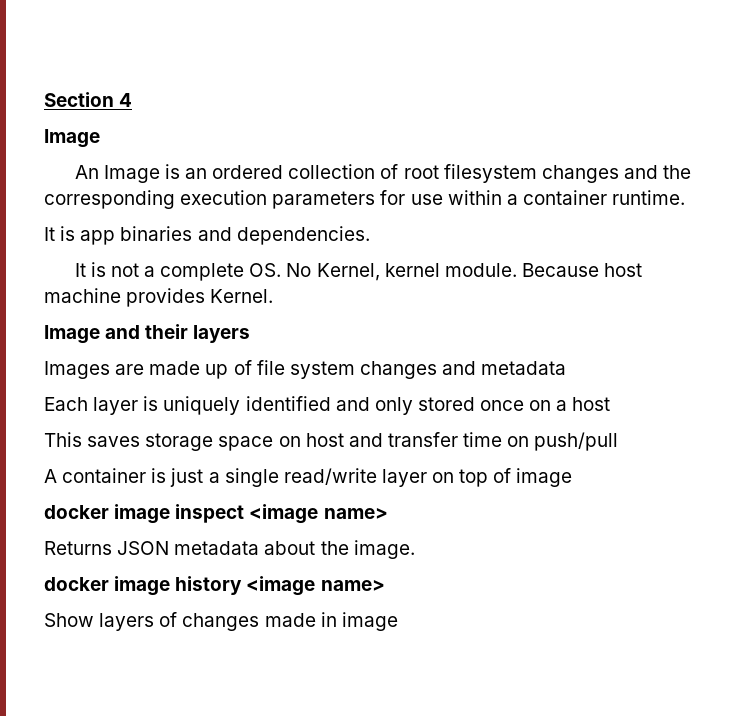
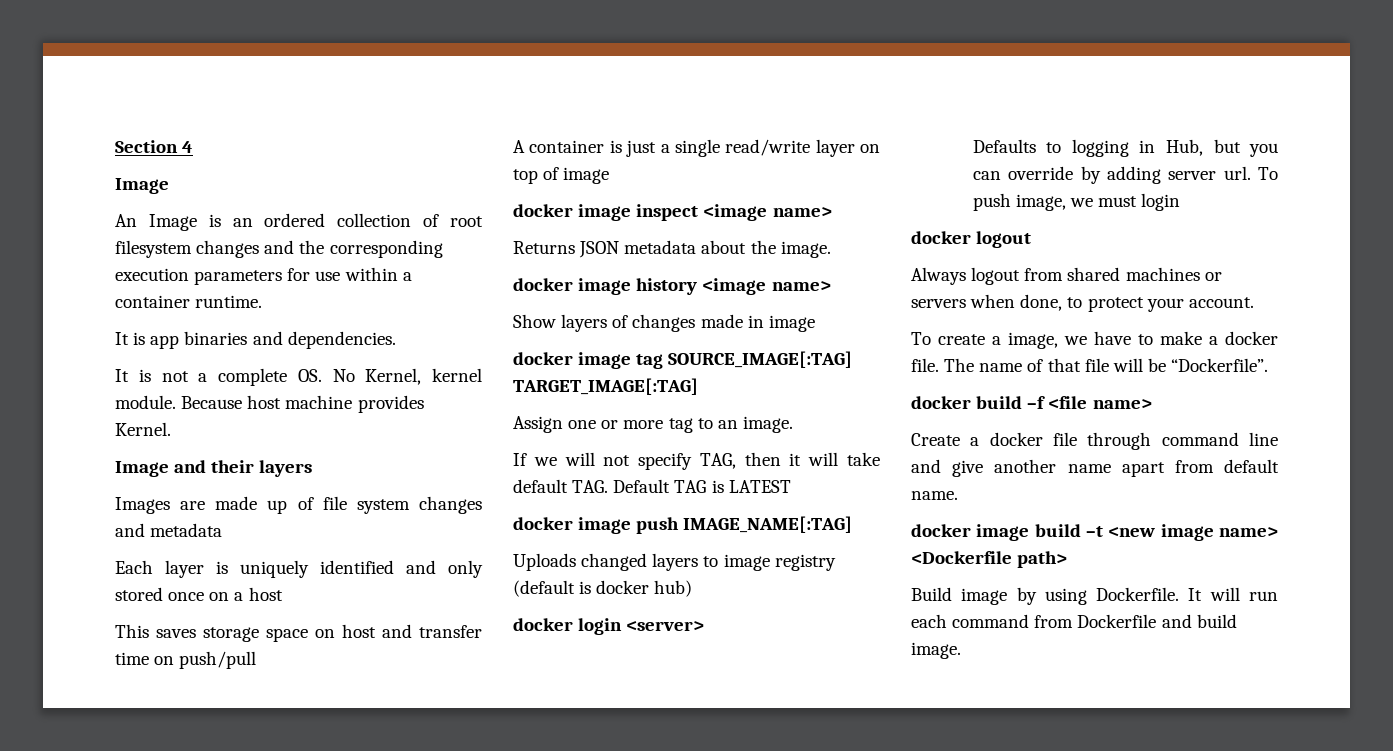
(398, 621) none -> [513,351,853,369] [513,378,698,395] [513,416,793,433] [513,452,880,470] [513,479,791,493] [513,516,853,534] [513,553,836,571] [513,580,693,597] [513,618,705,635] [972,139,1278,157] [972,166,1278,184] [972,193,1181,211] [911,231,1032,248] [911,267,1222,285] [911,294,1254,312] [911,331,1278,349] [911,358,1269,372] [911,396,1152,409] [911,432,1278,450] [911,459,1279,477] [911,491,958,500] [911,524,1278,541] [911,551,1068,568] [911,587,1278,605] [911,614,1237,628] [911,642,961,659] // docker image tag SOURCE_IMAGE[:TAG] TARGET_IMAGE[:TAG] // Assign one or more tag to an image. // If we will not specify TAG, then it will take default TAG. Default TAG is LATEST // docker image push IMAGE_NAME[:TAG] // Uploads changed layers to image registry (default is docker hub) // docker login <server> // Defaults to logging in Hub, but you can override by adding server url. To push image, we must login // docker logout // Always logout from shared machines or servers when done, to protect your account. // To create a image, we have to make a docker file. The name of that file will be “Dockerfile”. // docker build –f <file name> // Create a docker file through command line and give another name apart from default name. // docker image build –t <new image name> <Dockerfile path> // Build image by using Dockerfile. It will run each command from Dockerfile and build image.

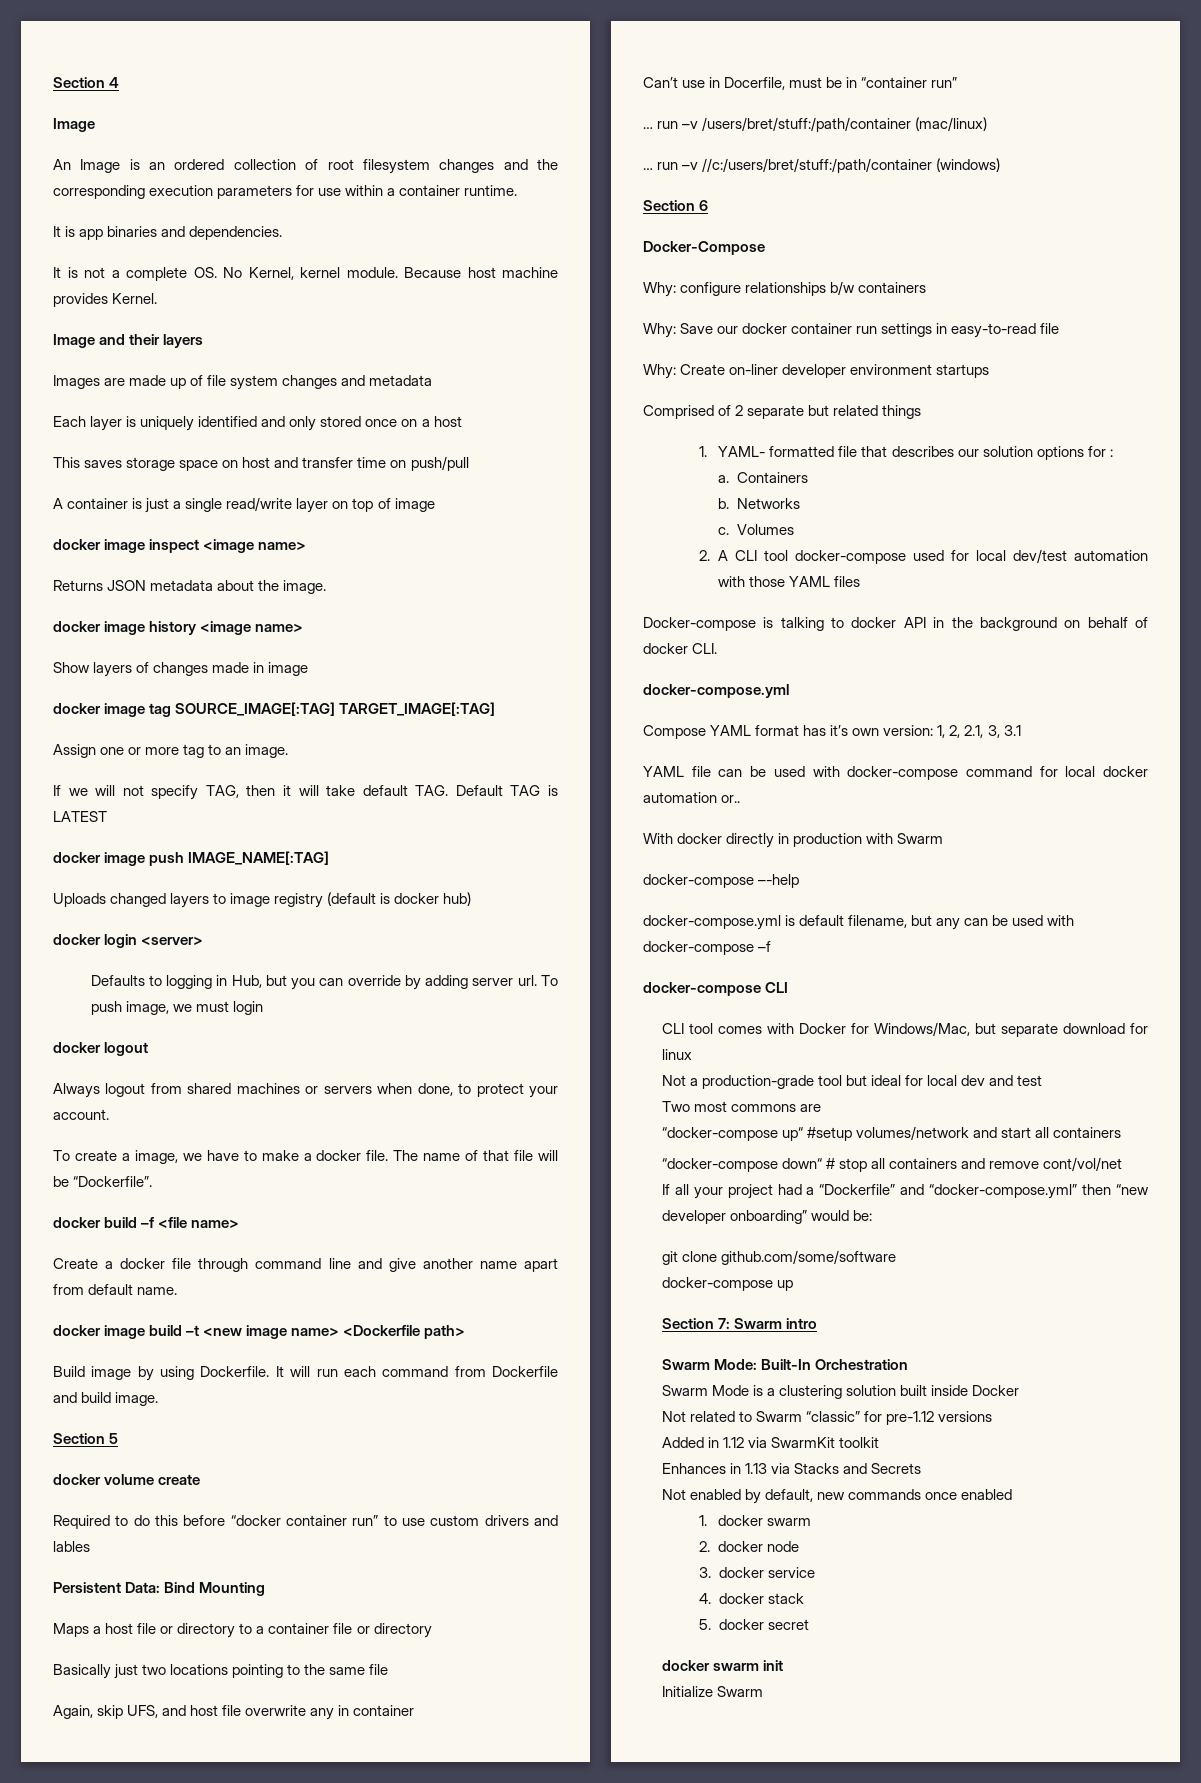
(961, 650) none -> [53,1433,119,1444] [53,1474,201,1485] [53,1515,558,1529] [53,1541,90,1552] [53,1582,266,1596] [53,1623,432,1638] [53,1664,389,1679] [53,1705,415,1720] [643,77,958,90] [643,117,988,132] [643,158,1001,173] [643,200,709,211] [643,241,765,255] [643,281,927,297] [643,323,1060,338] [643,364,990,379] [643,405,922,419] [699,446,1113,460] [718,472,809,483] [718,498,801,509] [718,524,795,535] [699,549,1148,564] [718,576,861,587] [643,617,1148,631] [643,643,718,654] [643,684,789,698] [643,725,1021,739] [643,766,1148,780] [643,792,741,803] [643,833,944,848] [643,874,800,888] [643,915,1075,930] [643,941,772,955] [643,982,789,996] [661,1022,1148,1037] [661,1049,692,1060] [661,1075,1043,1089] [661,1101,821,1112] [661,1126,1122,1141] [661,1157,1123,1172] [661,1184,1149,1199] [661,1210,872,1224] [661,1250,896,1265] [661,1277,793,1291] [661,1318,817,1329] [661,1359,908,1370] [661,1385,1020,1399] [661,1411,993,1425] [661,1437,880,1448] [661,1463,922,1474] [661,1489,1013,1504] [699,1515,812,1526] [699,1541,800,1552] [699,1567,816,1578] [699,1593,805,1604] [699,1619,810,1630] [661,1660,783,1671] [661,1686,763,1697] // Section 5 // docker volume create // Required to do this before “docker container run” to use custom drivers and lables // Persistent Data: Bind Mounting // Maps a host file or directory to a container file or directory // Basically just two locations pointing to the same file // Again, skip UFS, and host file overwrite any in container // Can’t use in Docerfile, must be in “container run” // … run –v /users/bret/stuff:/path/container (mac/linux) // … run –v //c:/users/bret/stuff:/path/container (windows) // Section 6 // Docker-Compose // Why: configure relationships b/w containers // Why: Save our docker container run settings in easy-to-read file // Why: Create on-liner developer environment startups // Comprised of 2 separate but related things // 1. YAML- formatted file that describes our solution options for : // a. Containers // b. Networks // c. Volumes // 2. A CLI tool docker-compose used for local dev/test automation with those YAML files // Docker-compose is talking to docker API in the background on behalf of docker CLI. // docker-compose.yml // Compose YAML format has it’s own version: 1, 2, 2.1, 3, 3.1 // YAML file can be used with docker-compose command for local docker automation or.. // With docker directly in production with Swarm // docker-compose –-help // docker-compose.yml is default filename, but any can be used with docker-compose –f // docker-compose CLI // CLI tool comes with Docker for Windows/Mac, but separate download for linux // Not a production-grade tool but ideal for local dev and test // Two most commons are // “docker-compose up“ #setup volumes/network and start all containers // “docker-compose down“ # stop all containers and remove cont/vol/net // If all your project had a “Dockerfile” and “docker-compose.yml” then “new developer onboarding” would be: // git clone github.com/some/software // docker-compose up // Section 7: Swarm intro // Swarm Mode: Built-In Orchestration // Swarm Mode is a clustering solution built inside Docker // Not related to Swarm “classic” for pre-1.12 versions // Added in 1.12 via SwarmKit toolkit // Enhances in 1.13 via Stacks and Secrets // Not enabled by default, new commands once enabled // 1. docker swarm // 2. docker node // 3. docker service // 4. docker stack // 5. docker secret // docker swarm init // Initialize Swarm

